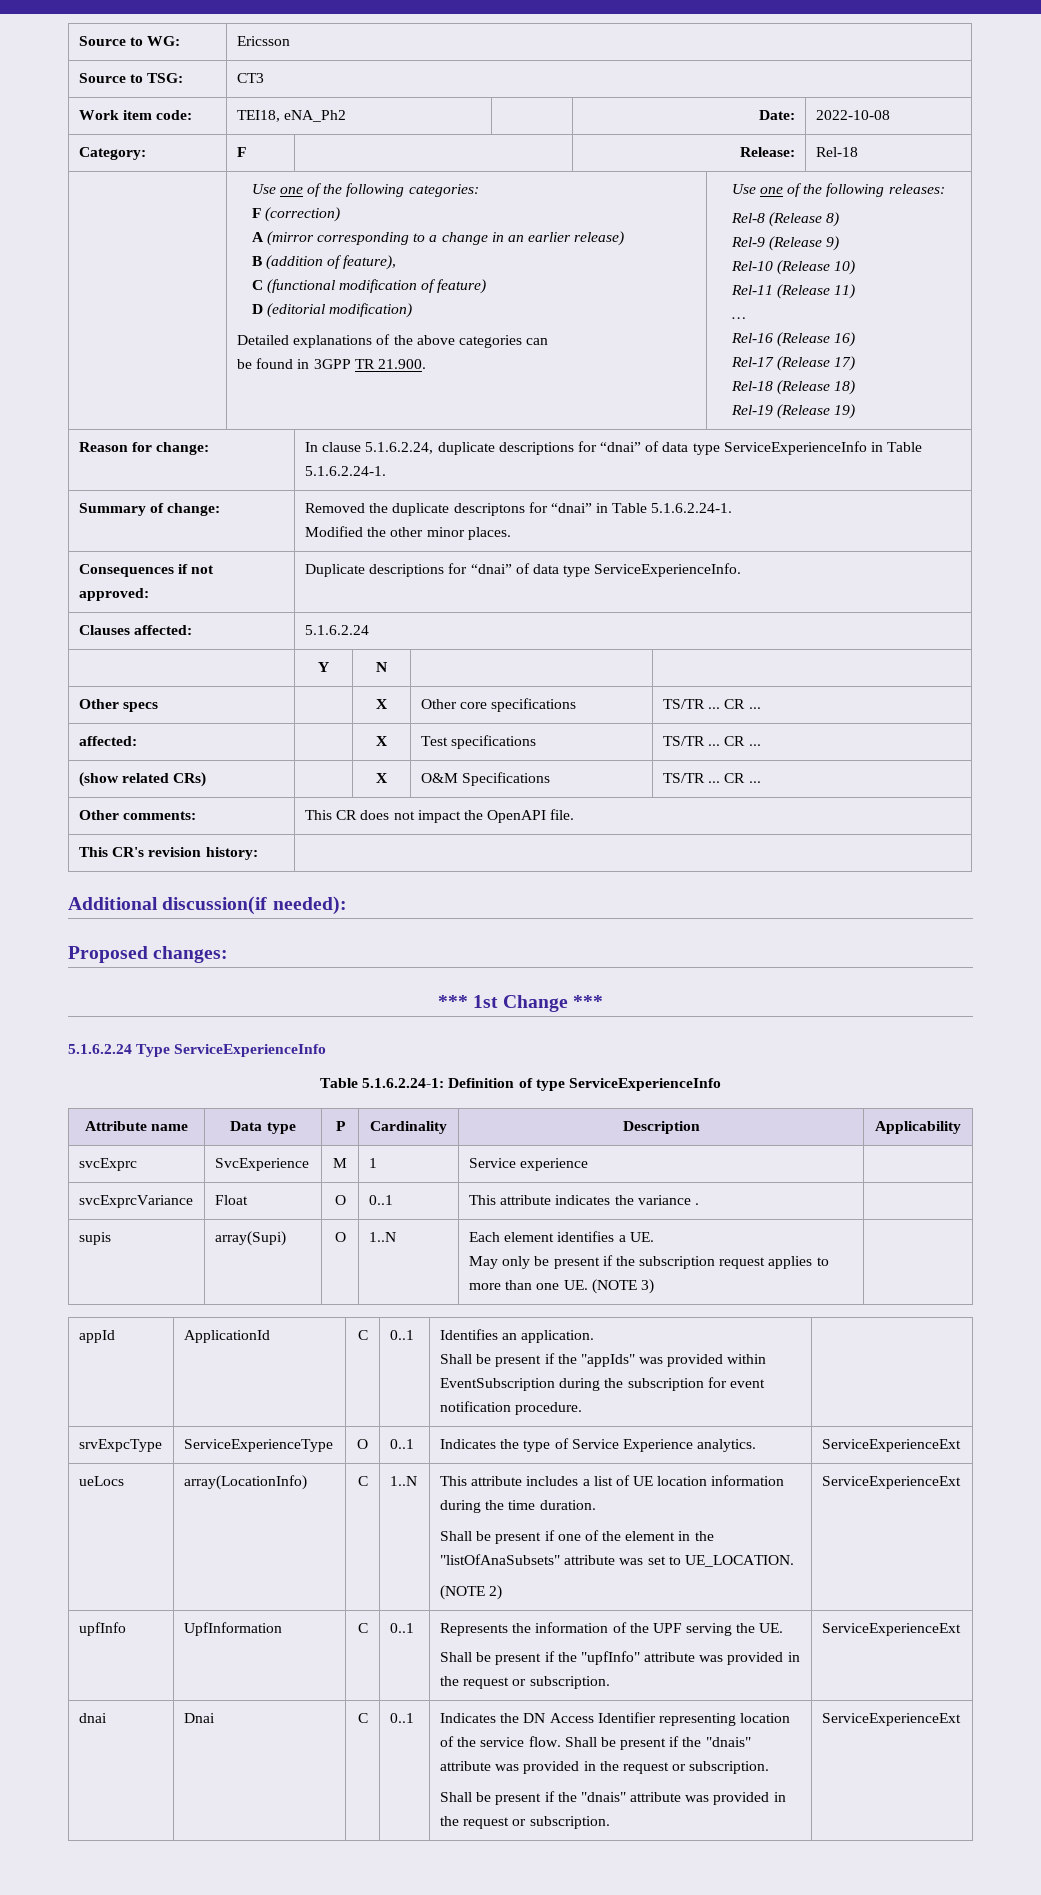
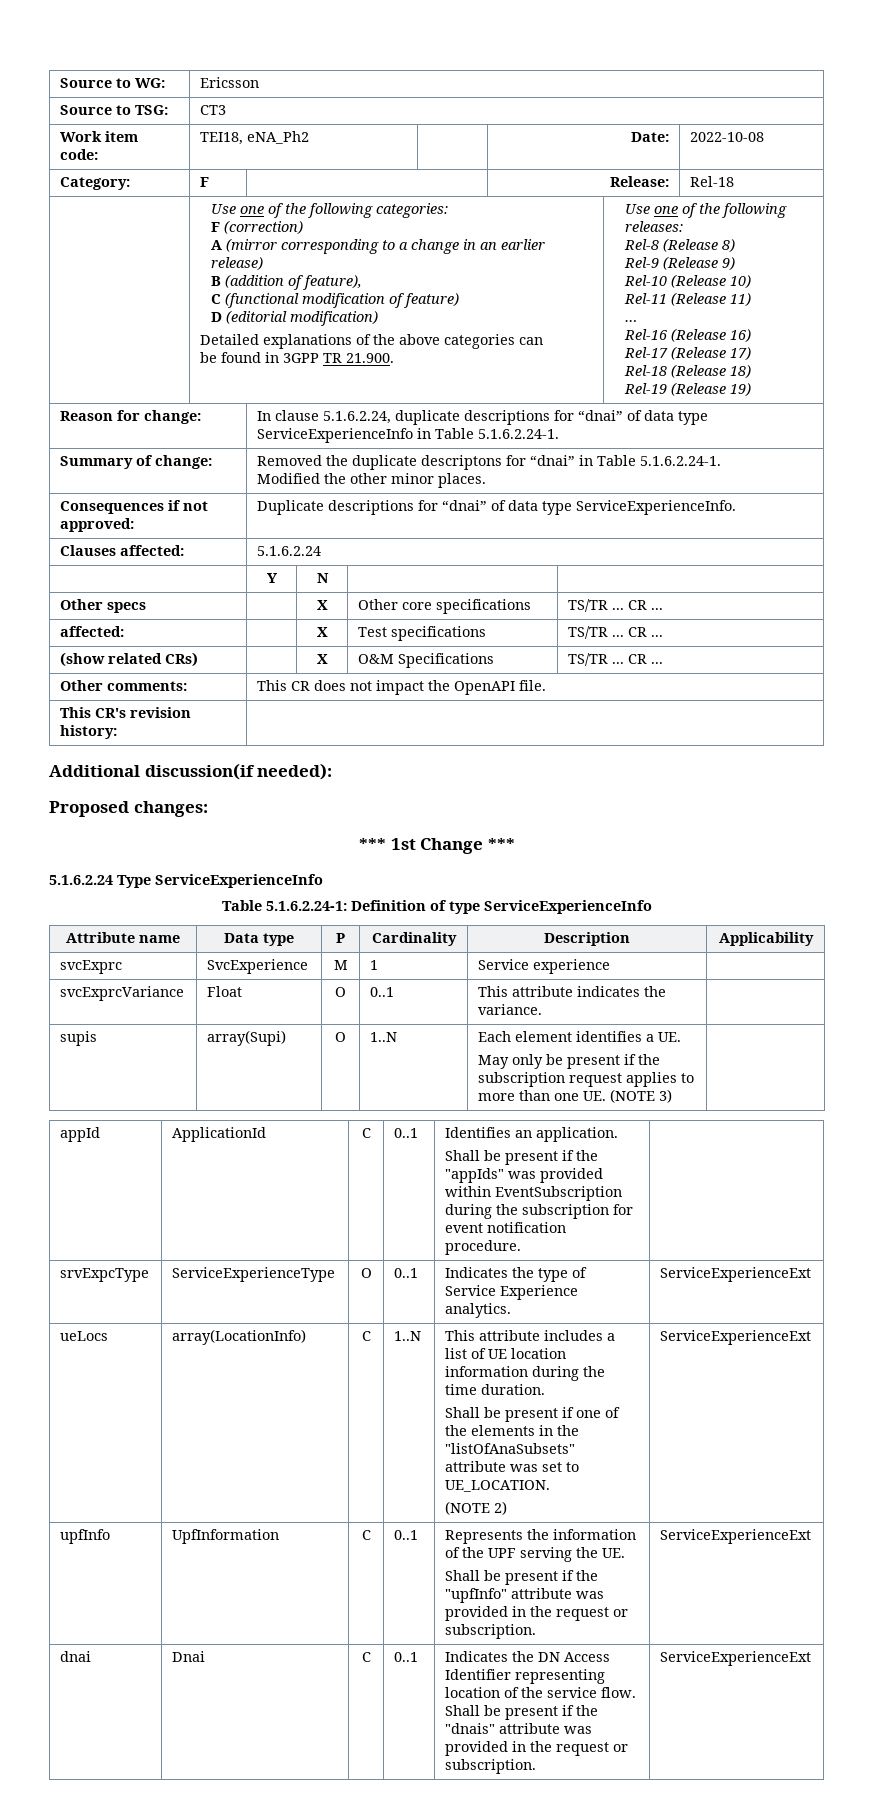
[637,1195,699,1205] variance . -> [478,1004,543,1015] variance.
[625,1531,676,1541] element -> [471,1425,536,1436] elements
[439,1791,786,1805] [439,1816,610,1829] // Shall be present if the "dnais" attribute was provided in the request or subscription. -> (537, 1766) none

